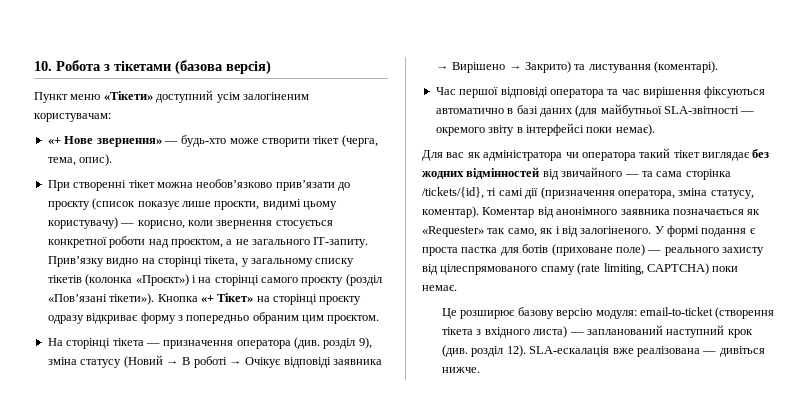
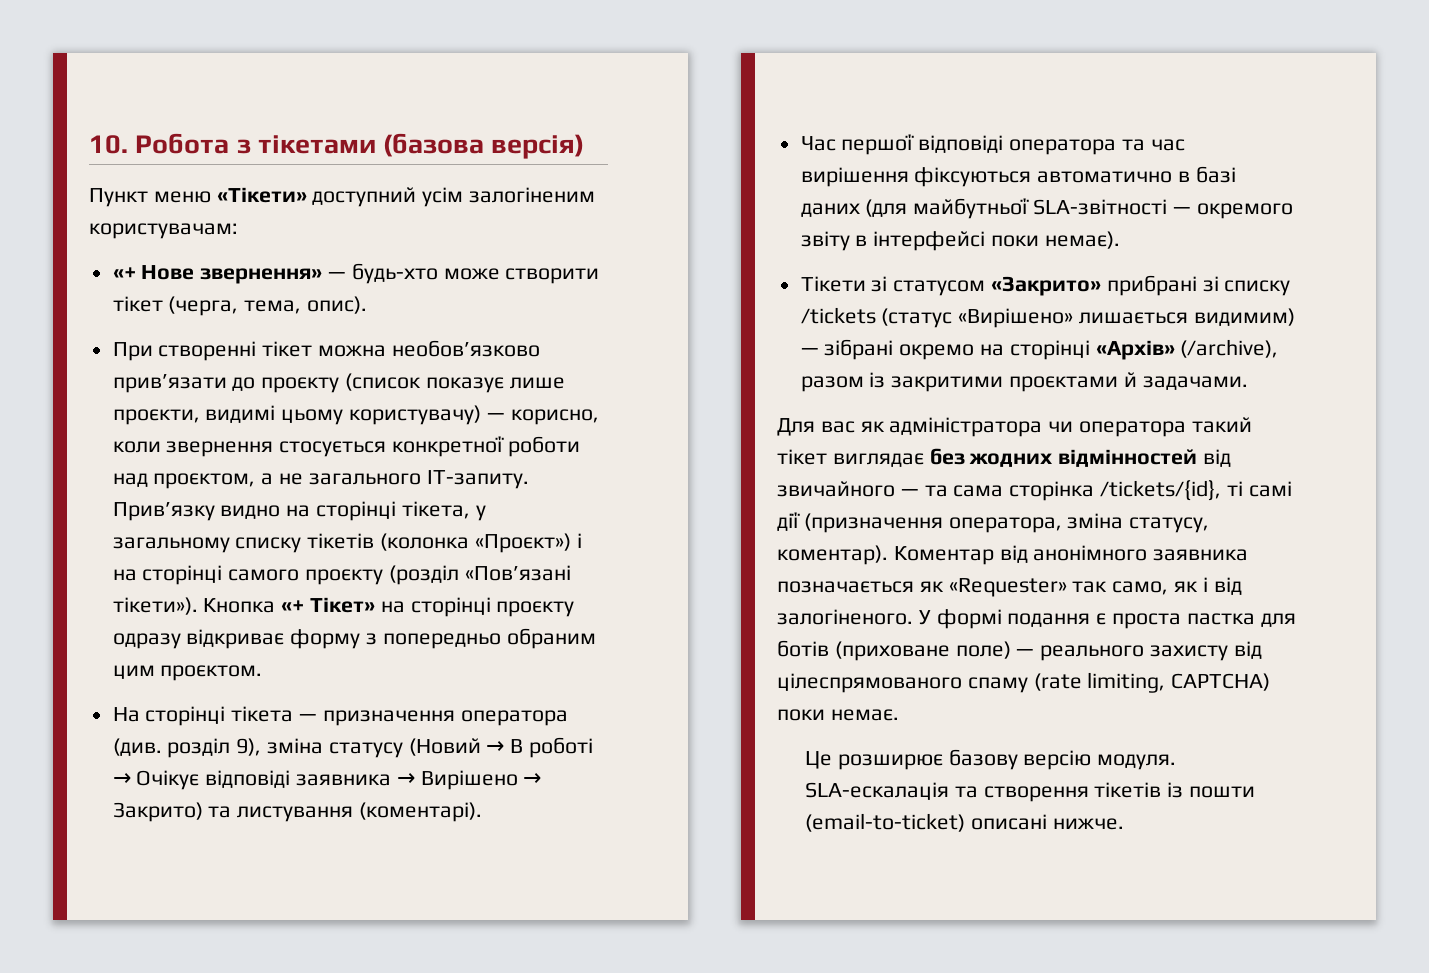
(655, 130) none -> [800,275,1291,296] [800,307,1295,328] [800,339,1279,360] [800,372,1248,392] // Тікети зі статусом «Закрито» прибрані зі списку /tickets (статус «Вирішено» лишається видимим) — зібрані окремо на сторінці «Архів» (/archive), разом із закритими проєктами й задачами.
[595,307,775,319] [441,325,753,338] [441,345,765,357] модуля: email-to-ticket (створення тікета з вхідного листа) — запланований наступний крок (див. розділ 12). SLA-ескалація вже реалізована — дивіться -> [1097,754,1177,770] [804,782,1255,802] [804,813,1047,832] модуля. SLA-ескалація та створення тікетів із пошти (email-to-ticket) описані

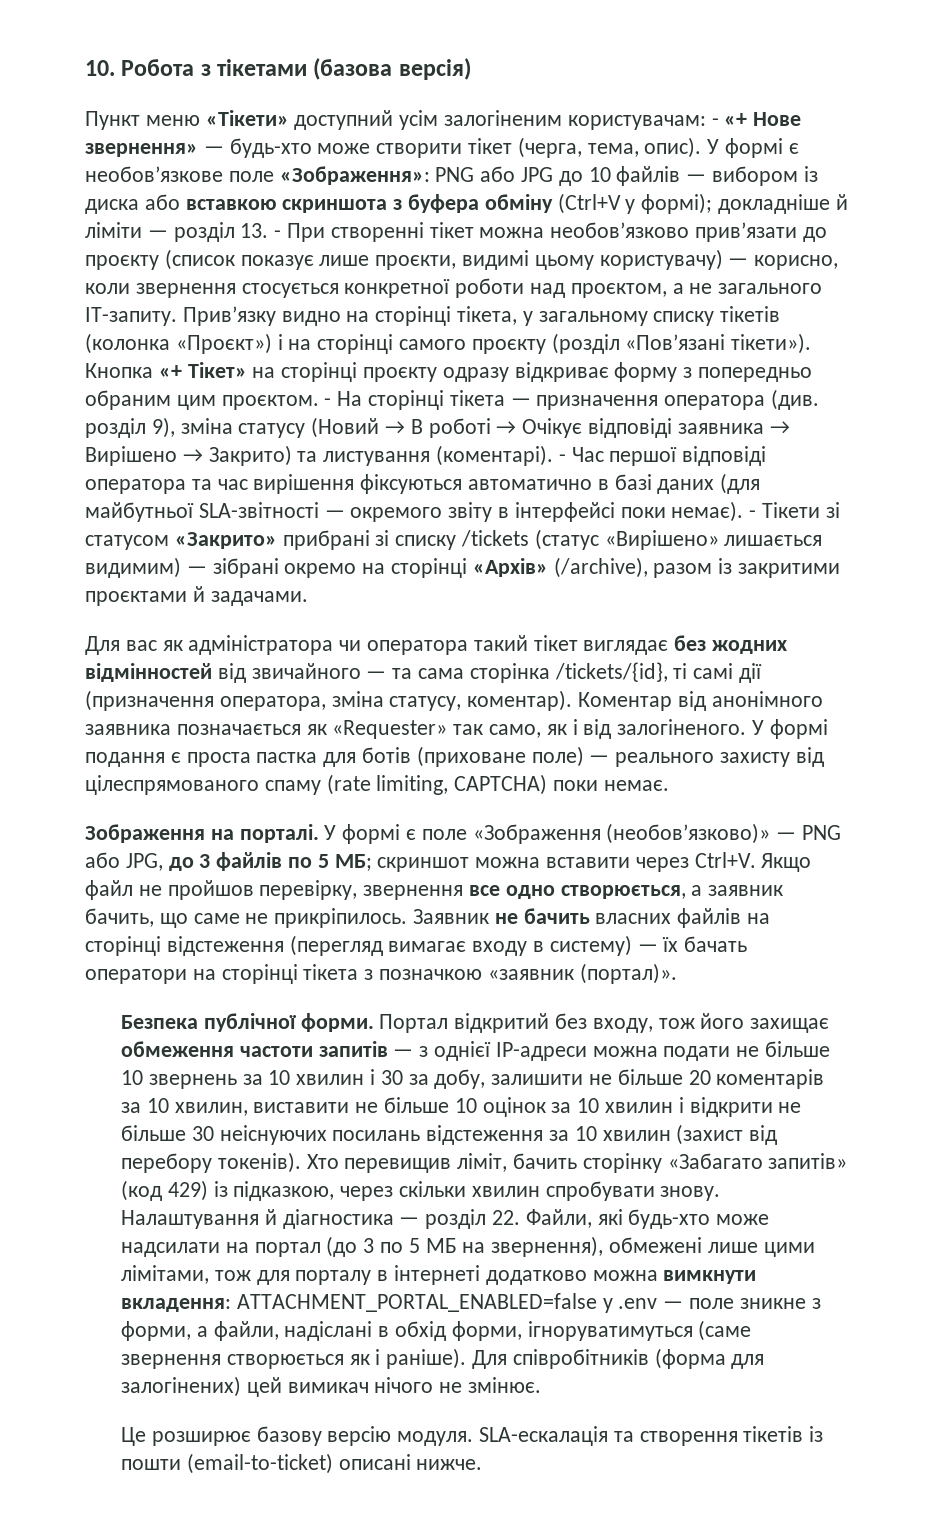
(238, 231) // -> [711,118,719,126] -
(368, 305) // -> [707,138,799,158] [85,166,818,186] [85,193,848,214] [85,222,282,242] У формі є необов’язкове поле «Зображення»: PNG або JPG до 10 файлів — вибором із диска або вставкою скриншота з буфера обміну (Ctrl+V у формі); докладніше й ліміти — розділ 13. -
(263, 673) // -> [324,398,332,406] -
(483, 812) // -> [558,454,566,462] -
(1120, 240) // -> [749,510,757,518] -
(899, 715) none -> [85,823,842,844] [85,852,812,872] [85,880,784,900] [85,908,771,928] [85,935,748,956] [85,963,677,984] [121,1013,830,1033] [121,1041,831,1061] [121,1069,825,1089] [121,1097,802,1117] [121,1124,778,1145] [121,1152,848,1173] [121,1180,721,1201] [121,1209,770,1229] [121,1236,815,1257] [121,1265,757,1285] [121,1293,821,1313] [121,1320,752,1341] [121,1348,765,1369] [121,1376,542,1397] // Зображення на порталі. У формі є поле «Зображення (необов’язково)» — PNG або JPG, до 3 файлів по 5 МБ; скриншот можна вставити через Ctrl+V. Якщо файл не пройшов перевірку, звернення все одно створюється, а заявник бачить, що саме не прикріпилось. Заявник не бачить власних файлів на сторінці відстеження (перегляд вимагає входу в систему) — їх бачать оператори на сторінці тікета з позначкою «заявник (портал)». // Безпека публічної форми. Портал відкритий без входу, тож його захищає обмеження частоти запитів — з однієї IP-адреси можна подати не більше 10 звернень за 10 хвилин і 30 за добу, залишити не більше 20 коментарів за 10 хвилин, виставити не більше 10 оцінок за 10 хвилин і відкрити не більше 30 неіснуючих посилань відстеження за 10 хвилин (захист від перебору токенів). Хто перевищив ліміт, бачить сторінку «Забагато запитів» (код 429) із підказкою, через скільки хвилин спробувати знову. Налаштування й діагностика — розділ 22. Файли, які будь-хто може надсилати на портал (до 3 по 5 МБ на звернення), обмежені лише цими лімітами, тож для порталу в інтернеті додатково можна вимкнути вкладення: ATTACHMENT_PORTAL_ENABLED=false у .env — поле зникне з форми, а файли, надіслані в обхід форми, ігноруватимуться (саме звернення створюється як і раніше). Для співробітників (форма для залогінених) цей вимикач нічого не змінює.

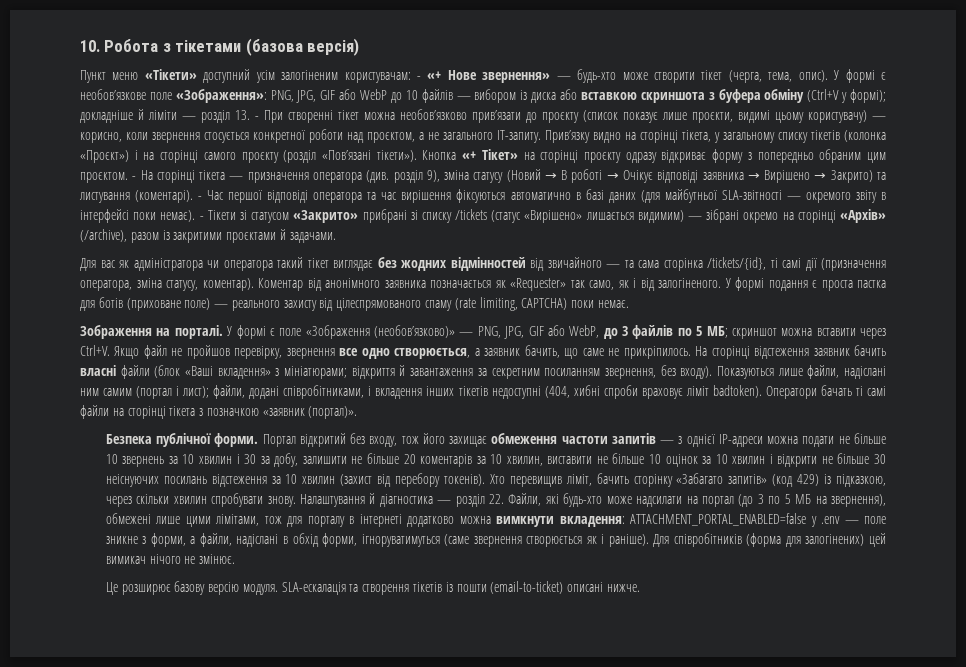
[435,166,554,182] PNG або JPG -> [270,89,388,103] PNG, JPG, GIF або WebP
[802,825,842,840] [85,852,163,871] PNG або JPG, -> [477,325,600,339] PNG, JPG, GIF або WebP,
[413,908,771,928] [85,935,748,956] [85,969,187,984] Заявник не бачить власних файлів на сторінці відстеження (перегляд вимагає входу в систему) — їх бачать оператори -> [695,345,887,359] [80,365,887,379] [80,385,886,399] [80,405,109,419] На сторінці відстеження заявник бачить власні файли (блок «Ваші вкладення» з мініатюрами; відкриття й завантаження за секретним посиланням звернення, без входу). Показуються лише файли, надіслані ним самим (портал і лист); файли, додані співробітниками, і вкладення інших тікетів недоступні (404, хибні спроби враховує ліміт badtoken). Оператори бачать ті самі файли

